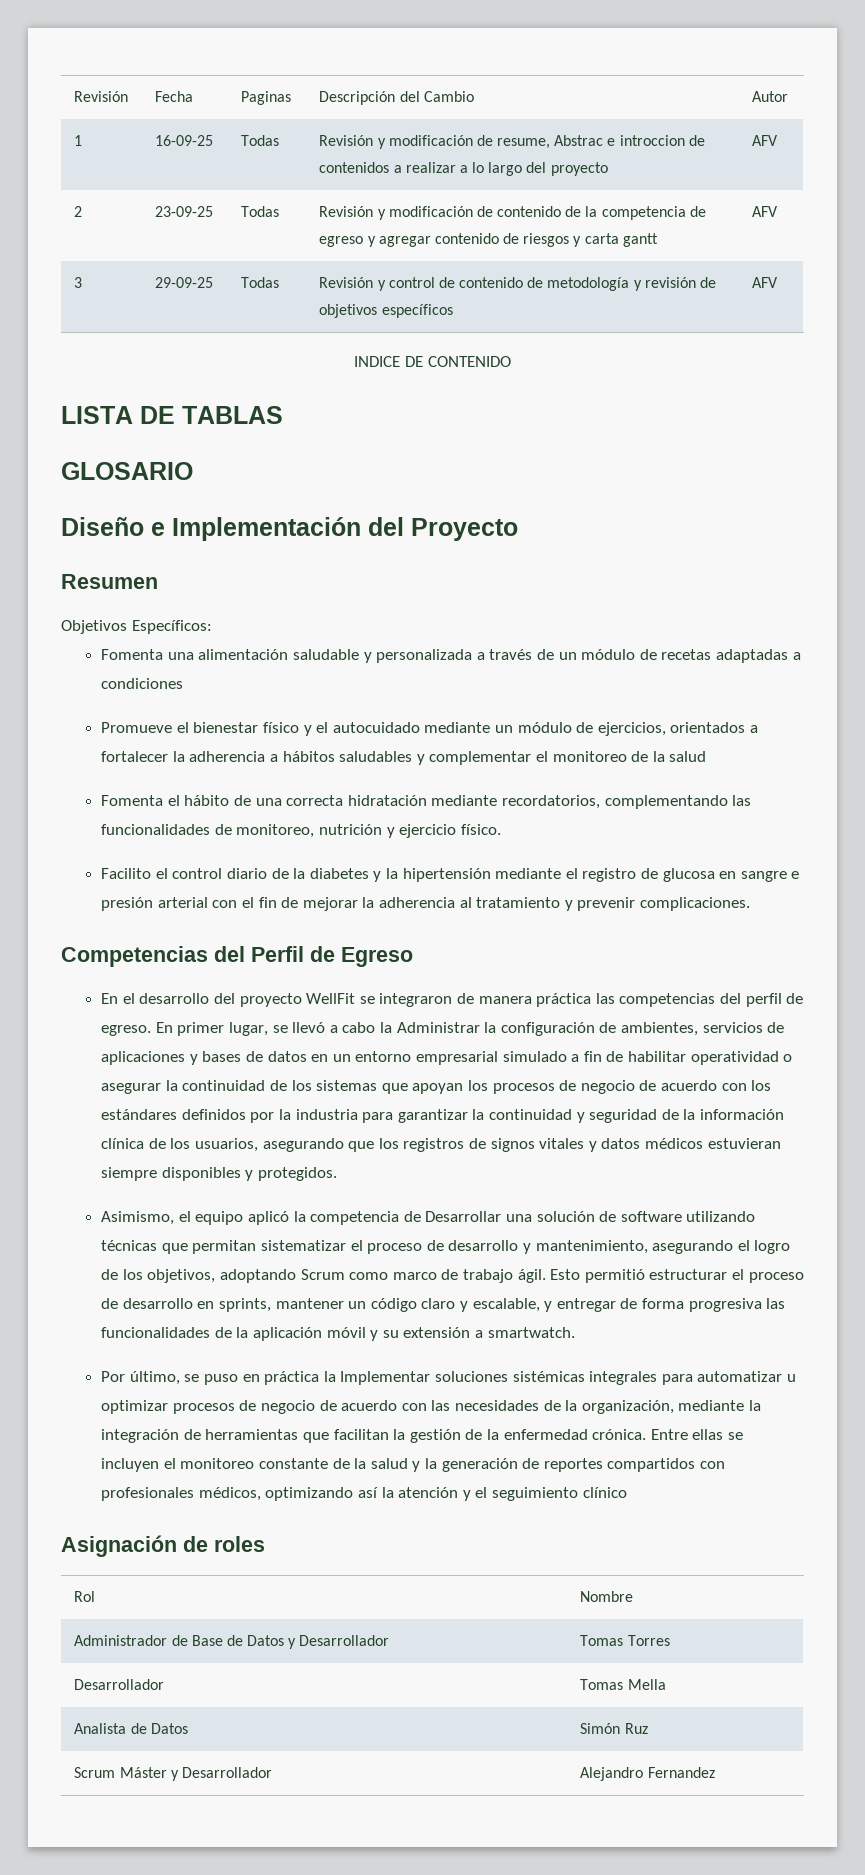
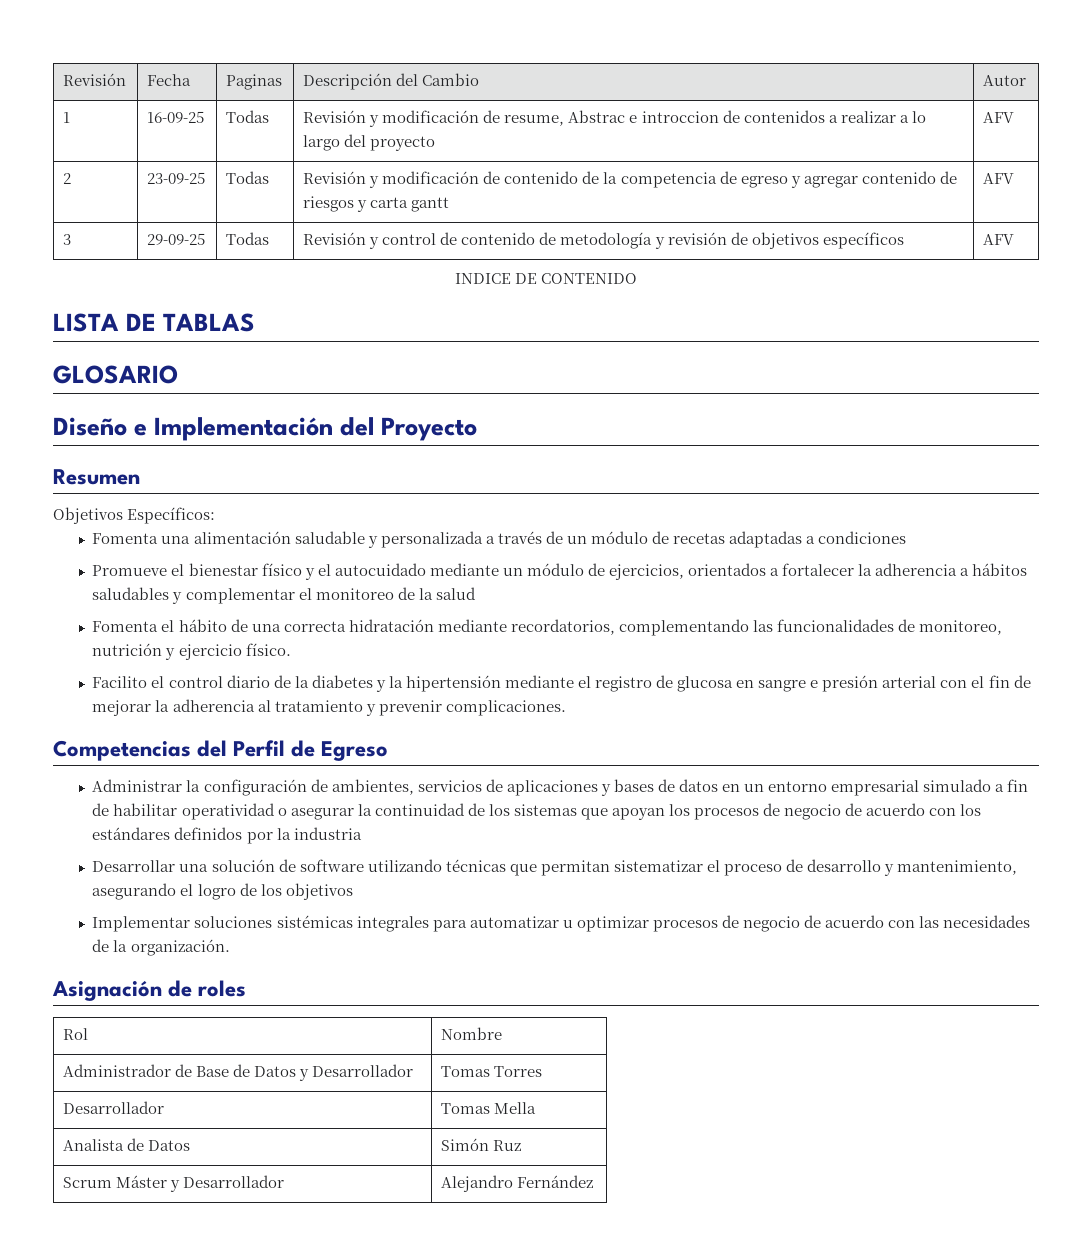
[101,993,804,1007] [101,1022,393,1036] En el desarrollo del proyecto WellFit se integraron de manera práctica las competencias del perfil de egreso. En primer lugar, se llevó a cabo la -> (389, 751) none
[362,1109,784,1123] [101,1138,781,1152] [101,1167,338,1181] [101,1211,421,1225] para garantizar la continuidad y seguridad de la información clínica de los usuarios, asegurando que los registros de signos vitales y datos médicos estuvieran siempre disponibles y protegidos. // Asimismo, el equipo aplicó la competencia de -> (362, 833) //
[147,1269,804,1283] [101,1298,786,1312] [101,1327,575,1341] [101,1371,336,1385] objetivos, adoptando Scrum como marco de trabajo ágil. Esto permitió estructurar el proceso de desarrollo en sprints, mantener un código claro y escalable, y entregar de forma progresiva las funcionalidades de la aplicación móvil y su extensión a smartwatch. // Por último, se puso en práctica la -> [285,883,353,900] objetivos //
[581,1400,761,1414] [101,1429,743,1443] [101,1458,725,1472] [101,1487,627,1501] organización, mediante la integración de herramientas que facilitan la gestión de la enfermedad crónica. Entre ellas se incluyen el monitoreo constante de la salud y la generación de reportes compartidos con profesionales médicos, optimizando así la atención y el seguimiento clínico -> [130,939,230,956] organización.
[647,1767,715,1778] Fernandez -> [517,1175,594,1188] Fernández

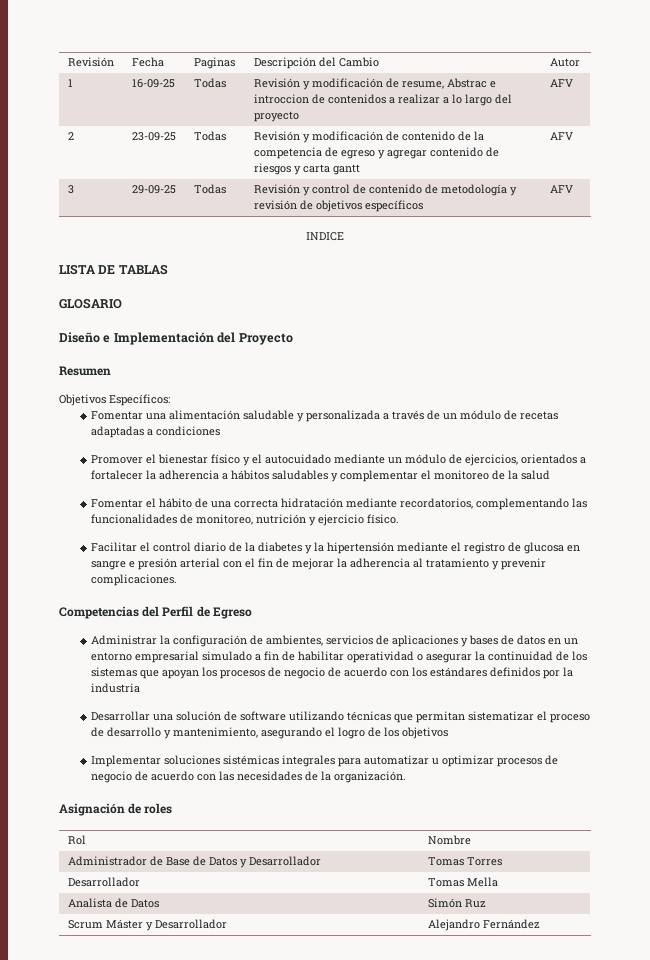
[515,273,638,284] DE CONTENIDO -> (344, 236) none
[92,533,159,544] Fomenta -> [90,411,143,420] Fomentar
[92,565,168,576] Promueve -> [90,455,143,464] Promover
[92,621,159,632] Fomenta -> [90,499,143,508] Fomentar
[92,676,148,688] Facilito -> [90,542,137,552] Facilitar

